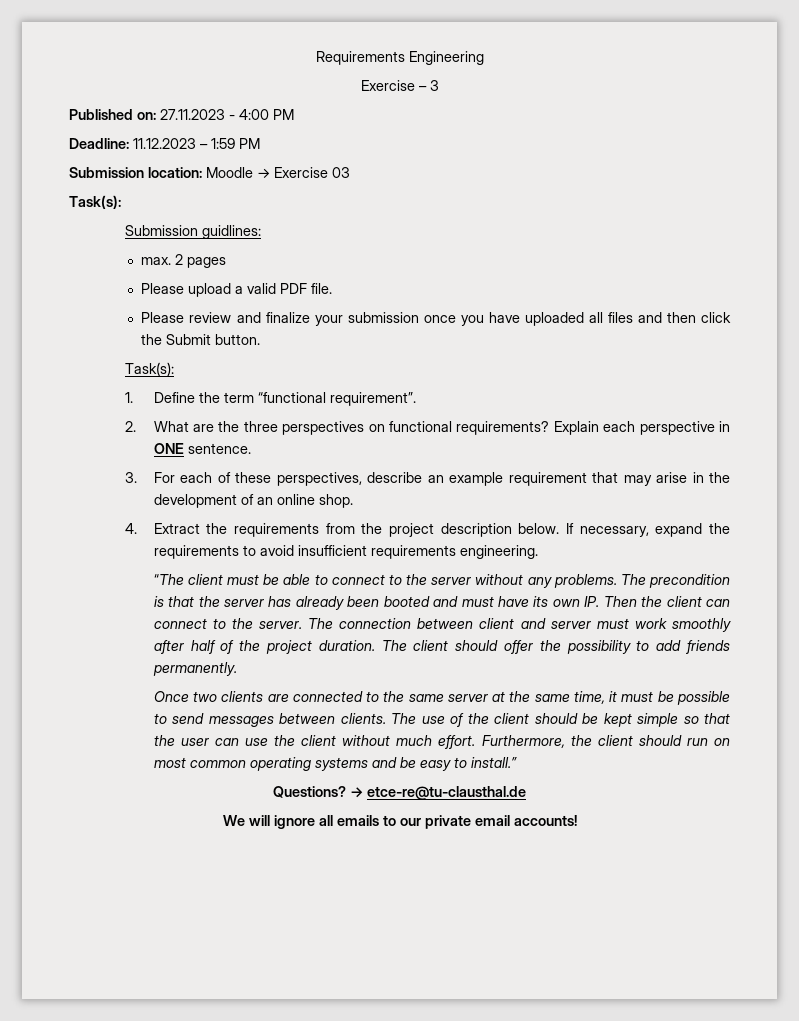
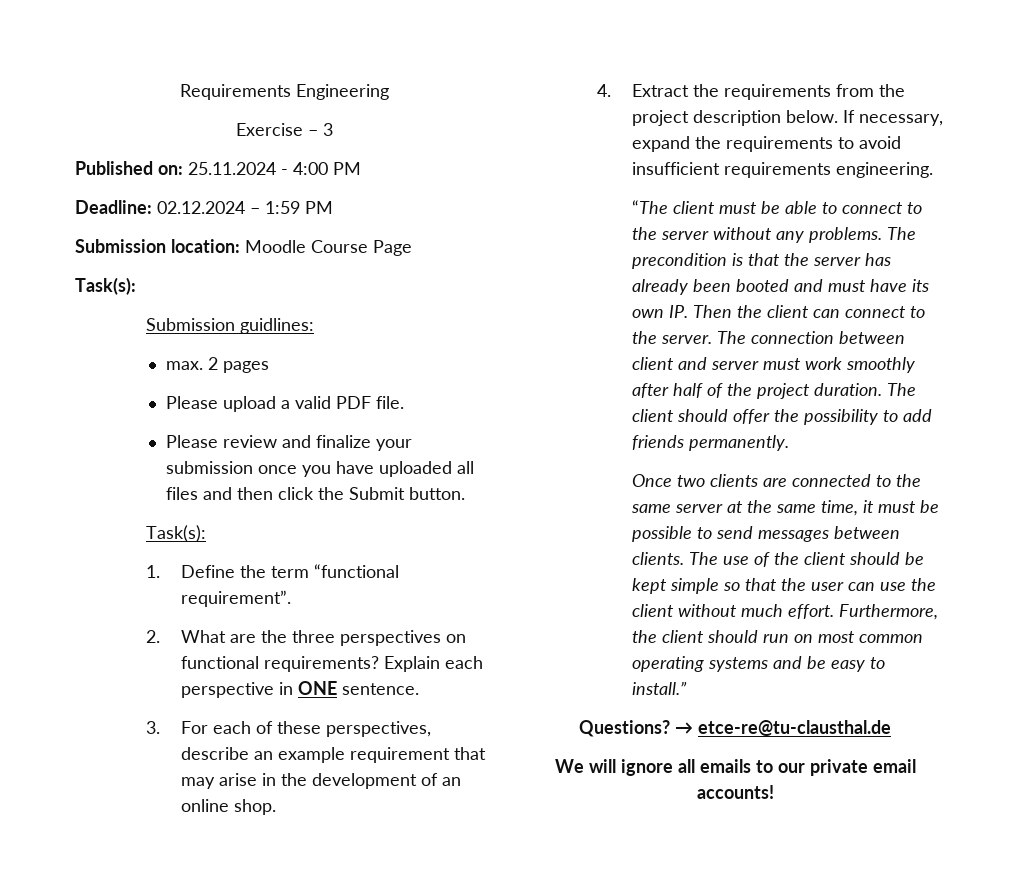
[160,109,225,120] 27.11.2023 -> [188,162,276,175] 25.11.2024
[133,138,196,149] 11.12.2023 -> [157,201,245,214] 02.12.2024
[257,167,350,178] → Exercise 03 -> [311,240,412,256] Course Page

